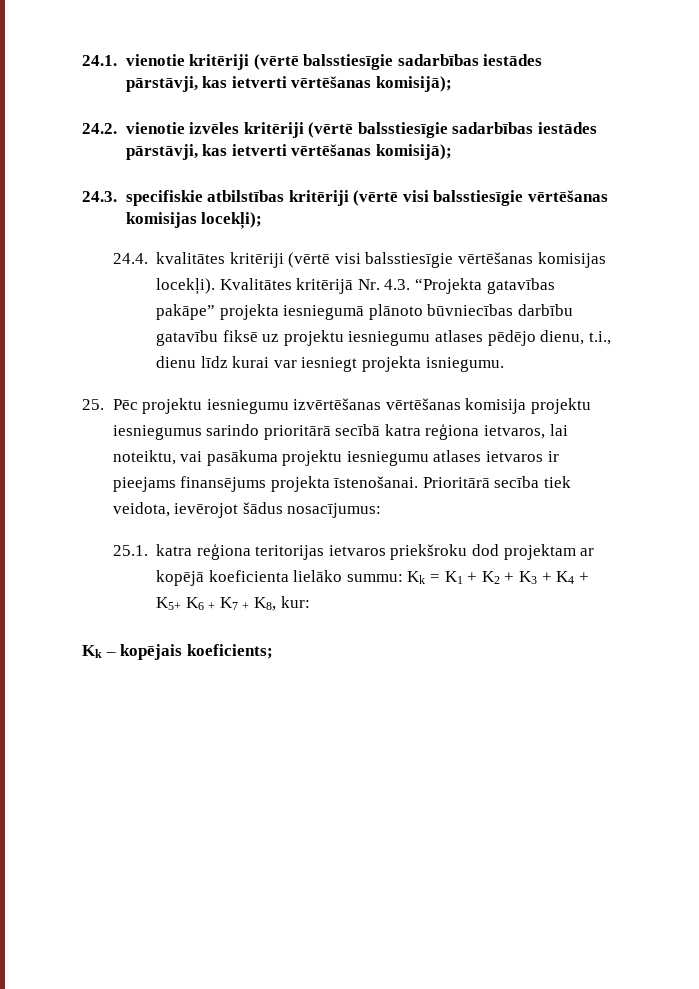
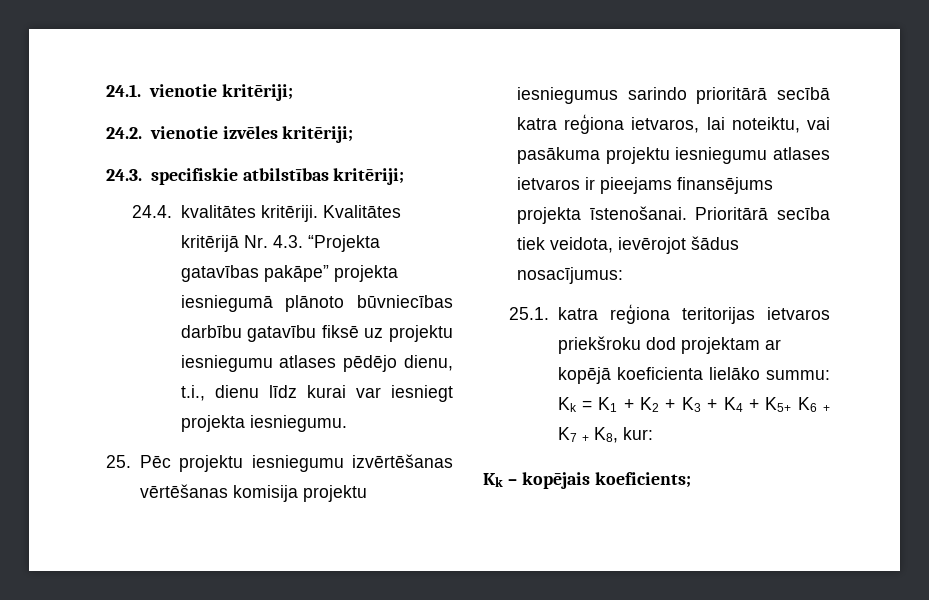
[189,54,543,70] [125,76,452,92] [82,122,598,138] [125,144,452,160] [82,190,609,206] [125,212,263,229] [112,252,606,268] [156,278,216,295] kritēriji (vērtē balsstiesīgie sadarbības iestādes pārstāvji, kas ietverti vērtēšanas komisijā); // 24.2. vienotie izvēles kritēriji (vērtē balsstiesīgie sadarbības iestādes pārstāvji, kas ietverti vērtēšanas komisijā); // 24.3. specifiskie atbilstības kritēriji (vērtē visi balsstiesīgie vērtēšanas komisijas locekļi); // 24.4. kvalitātes kritēriji (vērtē visi balsstiesīgie vērtēšanas komisijas locekļi). -> [221,84,293,101] [106,126,354,143] [106,168,405,185] [131,205,318,222] kritēriji; // 24.2. vienotie izvēles kritēriji; // 24.3. specifiskie atbilstības kritēriji; // 24.4. kvalitātes kritēriji.
[425,357,504,372] isniegumu. -> [249,415,347,432] iesniegumu.

